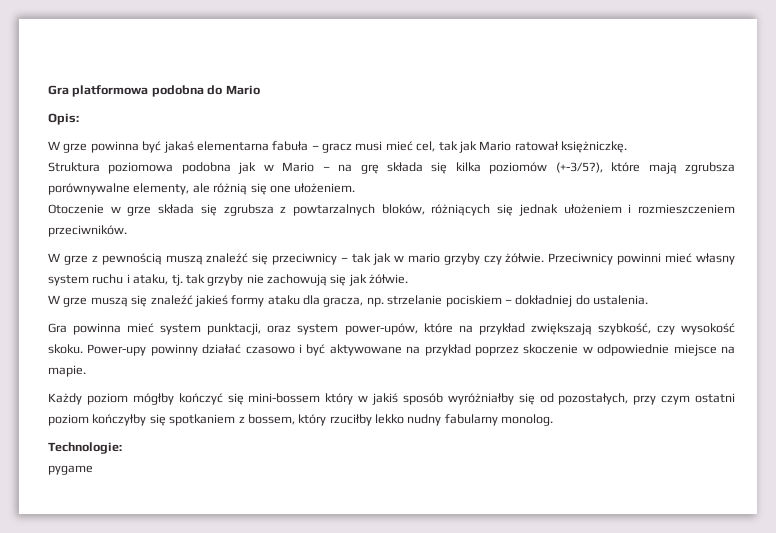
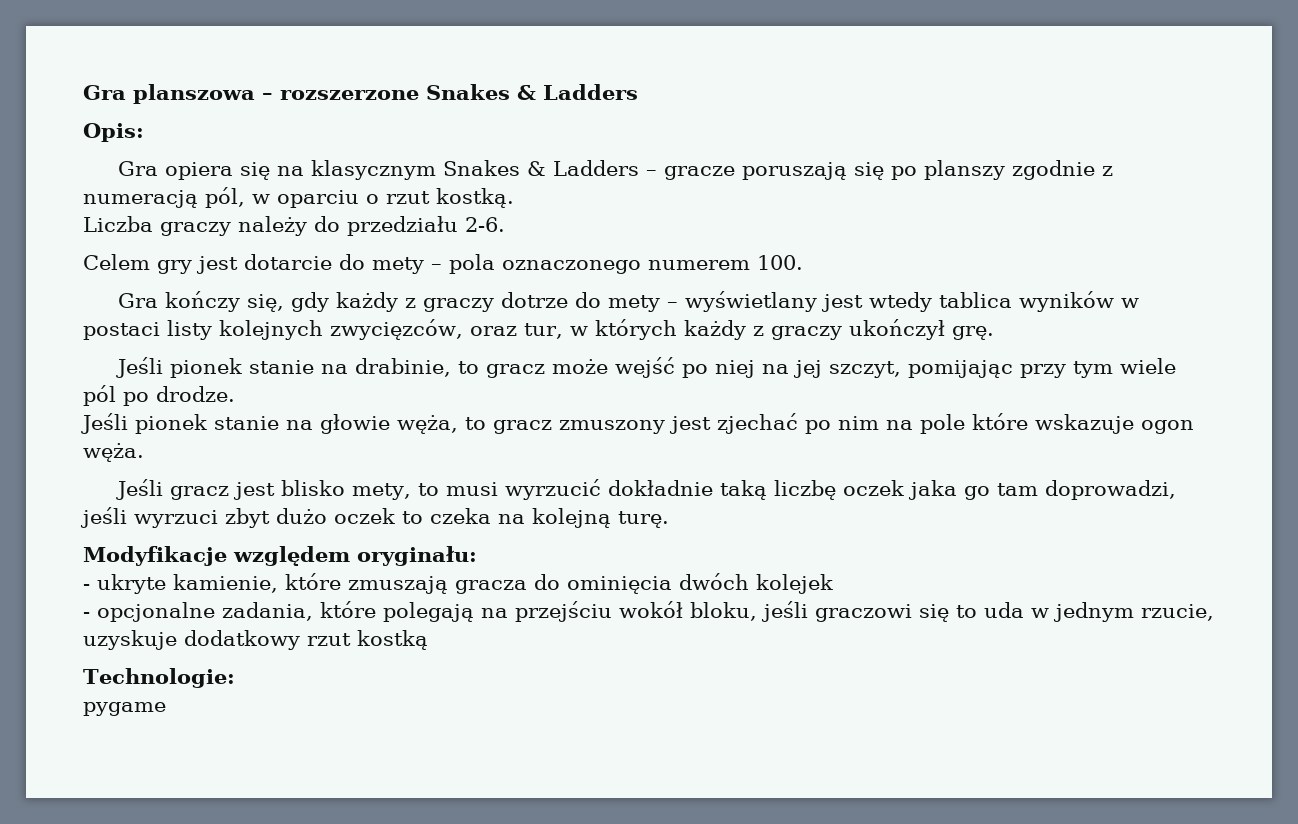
[48,85,260,97] [48,113,79,125] [48,141,627,153] [48,162,735,174] [48,183,356,195] [48,204,735,216] [48,225,127,237] [48,253,736,265] [48,274,409,286] [48,295,648,307] [48,323,735,335] [48,344,735,356] [48,365,86,377] [48,393,735,405] [48,414,554,426] Gra platformowa podobna do Mario // Opis: // W grze powinna być jakaś elementarna fabuła – gracz musi mieć cel, tak jak Mario ratował księżniczkę. // Struktura poziomowa podobna jak w Mario – na grę składa się kilka poziomów (+-3/5?), które mają zgrubsza porównywalne elementy, ale różnią się one ułożeniem. // Otoczenie w grze składa się zgrubsza z powtarzalnych bloków, różniących się jednak ułożeniem i rozmieszczeniem przeciwników. // W grze z pewnością muszą znaleźć się przeciwnicy – tak jak w mario grzyby czy żółwie. Przeciwnicy powinni mieć własny system ruchu i ataku, tj. tak grzyby nie zachowują się jak żółwie. // W grze muszą się znaleźć jakieś formy ataku dla gracza, np. strzelanie pociskiem – dokładniej do ustalenia. // Gra powinna mieć system punktacji, oraz system power-upów, które na przykład zwiększają szybkość, czy wysokość skoku. Power-upy powinny działać czasowo i być aktywowane na przykład poprzez skoczenie w odpowiednie miejsce na mapie. // Każdy poziom mógłby kończyć się mini-bossem który w jakiś sposób wyróżniałby się od pozostałych, przy czym ostatni poziom kończyłby się spotkaniem z bossem, który rzuciłby lekko nudny fabularny monolog. -> [83,84,638,104] [83,123,144,142] [118,160,1114,180] [83,187,514,208] [83,216,505,236] [83,254,803,274] [118,291,1140,312] [83,319,994,340] [116,357,1177,378] [83,385,235,406] [81,413,1194,434] [83,443,144,462] [116,479,1177,500] [80,507,669,528] [83,546,477,566] [83,573,833,594] [83,601,1214,622] [83,630,428,650] Gra planszowa – rozszerzone Snakes & Ladders // Opis: // Gra opiera się na klasycznym Snakes & Ladders – gracze poruszają się po planszy zgodnie z numeracją pól, w oparciu o rzut kostką. // Liczba graczy należy do przedziału 2-6. // Celem gry jest dotarcie do mety – pola oznaczonego numerem 100. // Gra kończy się, gdy każdy z graczy dotrze do mety – wyświetlany jest wtedy tablica wyników w postaci listy kolejnych zwycięzców, oraz tur, w których każdy z graczy ukończył grę. // Jeśli pionek stanie na drabinie, to gracz może wejść po niej na jej szczyt, pomijając przy tym wiele pól po drodze. // Jeśli pionek stanie na głowie węża, to gracz zmuszony jest zjechać po nim na pole które wskazuje ogon węża. // Jeśli gracz jest blisko mety, to musi wyrzucić dokładnie taką liczbę oczek jaka go tam doprowadzi, jeśli wyrzuci zbyt dużo oczek to czeka na kolejną turę. // Modyfikacje względem oryginału: // - ukryte kamienie, które zmuszają gracza do ominięcia dwóch kolejek // - opcjonalne zadania, które polegają na przejściu wokół bloku, jeśli graczowi się to uda w jednym rzucie, uzyskuje dodatkowy rzut kostką

